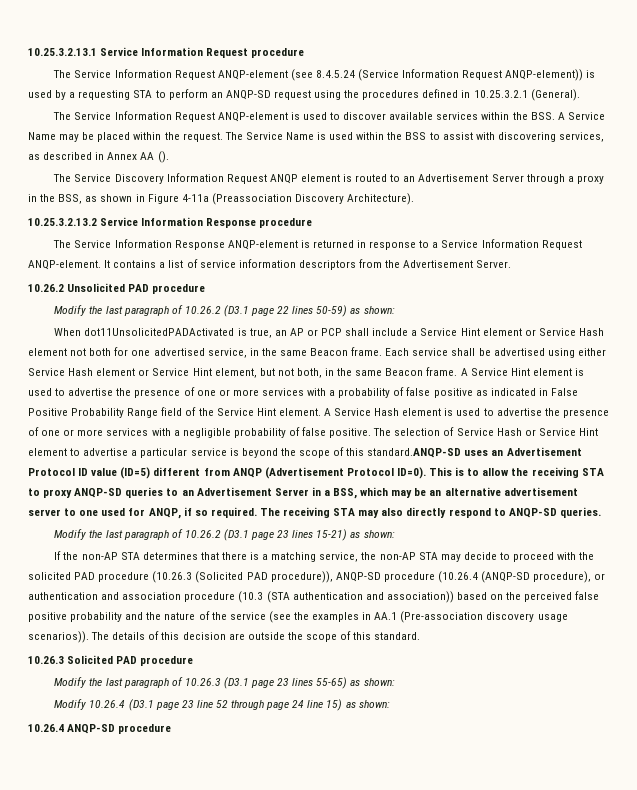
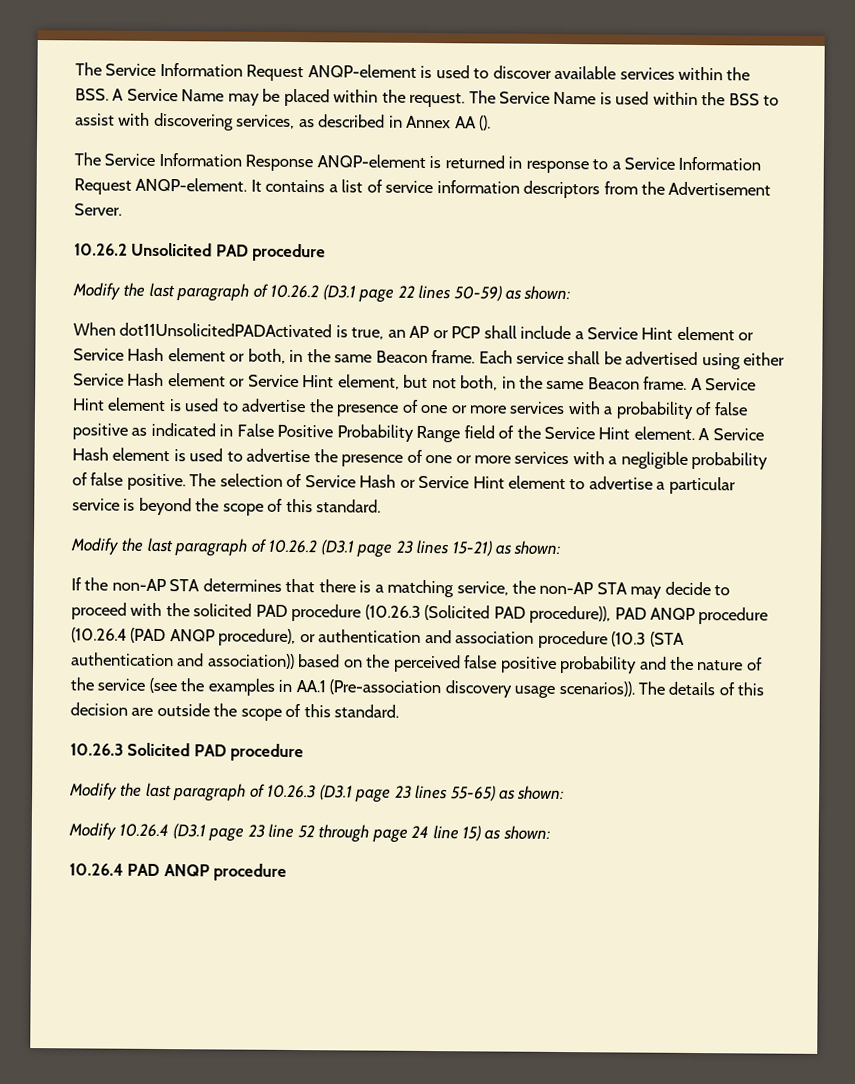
[28,47,305,58] [53,69,596,81] [28,89,580,101] 10.25.3.2.13.1 Service Information Request procedure // The Service Information Request ANQP-element (see 8.4.5.24 (Service Information Request ANQP-element)) is used by a requesting STA to perform an ANQP-SD request using the procedures defined in 10.25.3.2.1 (General). // -> (75, 69) none
[53,173,604,184] [28,193,415,205] [28,217,313,228] // The Service Discovery Information Request ANQP element is routed to an Advertisement Server through a proxy in the BSS, as shown in Figure 4-11a (Preassociation Discovery Architecture). // 10.25.3.2.13.2 Service Information Response procedure -> (492, 123) none
[70,347,247,358] not both for one advertised service, -> [229,348,286,364] or both,
[367,447,582,458] [28,467,604,479] [28,487,578,499] [28,507,601,519] standard.ANQP-SD uses an Advertisement Protocol ID value (ID=5) different from ANQP (Advertisement Protocol ID=0). This is to allow the receiving STA to proxy ANQP-SD queries to an Advertisement Server in a BSS, which may be an alternative advertisement server to one used for ANQP, if so required. The receiving STA may also directly respond to ANQP-SD queries. -> [316,499,382,513] standard.
[335,571,531,583] ANQP-SD procedure (10.26.4 (ANQP-SD -> [614,607,769,625] [71,627,216,644] PAD ANQP procedure (10.26.4 (PAD ANQP
[67,724,116,734] ANQP-SD -> [127,863,210,877] PAD ANQP

